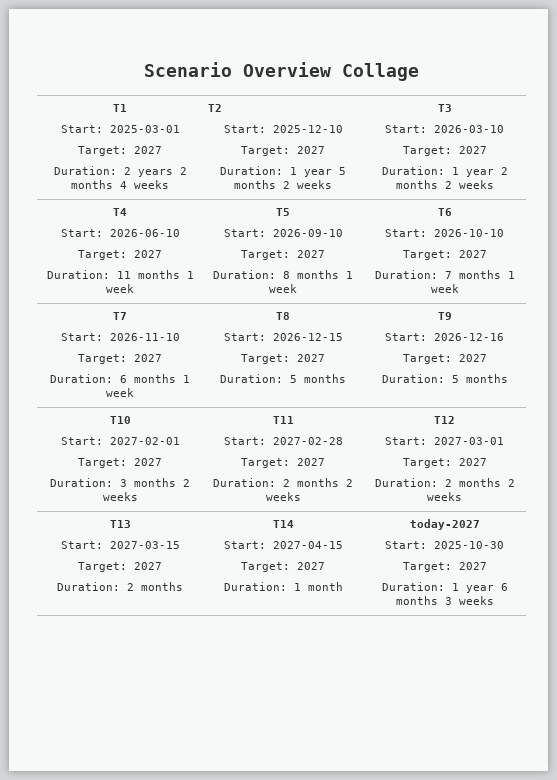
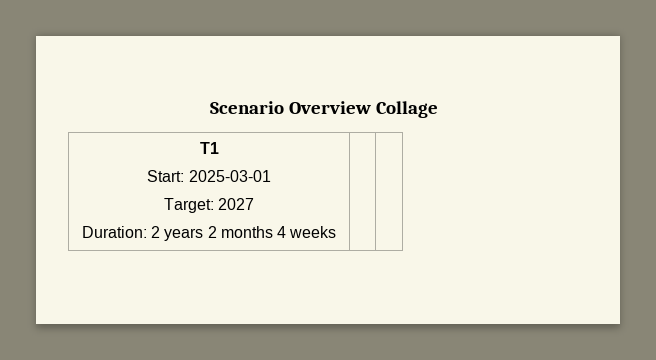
[208,104,223,112] [223,125,343,133] [241,146,325,156] [220,166,346,177] [234,180,332,189] [437,104,452,112] [385,125,504,133] [402,146,487,156] [381,166,508,177] [395,180,494,189] [113,208,127,216] [60,229,180,237] [78,250,162,260] [46,270,194,279] [106,284,134,293] [276,208,290,216] [223,229,343,237] [241,250,325,260] [213,270,353,279] [269,284,297,293] [437,208,452,216] [385,229,504,237] [402,250,487,260] [374,270,515,279] [430,284,459,293] [113,312,127,320] [60,333,180,341] [78,354,162,364] [50,374,190,383] [106,388,134,397] [276,312,290,320] [223,333,343,341] [241,354,325,364] [220,374,346,383] [437,312,452,320] [385,333,504,341] [402,354,487,364] [381,374,508,383] [109,416,131,424] [60,437,180,445] [78,458,162,468] [50,478,190,487] [102,492,138,501] [272,416,294,424] [223,437,343,445] [241,458,325,468] [213,478,353,487] [265,492,301,501] [434,416,455,424] [385,437,504,445] [402,458,487,468] [374,478,515,487] [427,492,462,501] [109,520,131,528] [60,541,180,549] [78,562,162,572] [57,582,183,591] [272,520,294,528] [223,541,343,549] [241,562,325,572] [223,582,343,591] [409,519,480,530] [385,541,504,549] [402,562,487,572] [381,582,508,593] [395,596,494,605] T2 // Start: 2025-12-10 // Target: 2027 // Duration: 1 year 5 months 2 weeks | T3 // Start: 2026-03-10 // Target: 2027 // Duration: 1 year 2 months 2 weeks // T4 // Start: 2026-06-10 // Target: 2027 // Duration: 11 months 1 week | T5 // Start: 2026-09-10 // Target: 2027 // Duration: 8 months 1 week | T6 // Start: 2026-10-10 // Target: 2027 // Duration: 7 months 1 week // T7 // Start: 2026-11-10 // Target: 2027 // Duration: 6 months 1 week | T8 // Start: 2026-12-15 // Target: 2027 // Duration: 5 months | T9 // Start: 2026-12-16 // Target: 2027 // Duration: 5 months // T10 // Start: 2027-02-01 // Target: 2027 // Duration: 3 months 2 weeks | T11 // Start: 2027-02-28 // Target: 2027 // Duration: 2 months 2 weeks | T12 // Start: 2027-03-01 // Target: 2027 // Duration: 2 months 2 weeks // T13 // Start: 2027-03-15 // Target: 2027 // Duration: 2 months | T14 // Start: 2027-04-15 // Target: 2027 // Duration: 1 month | today-2027 // Start: 2025-10-30 // Target: 2027 // Duration: 1 year 6 months 3 weeks -> (337, 232) |

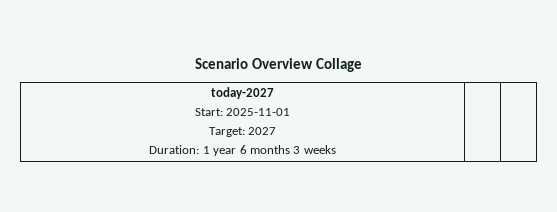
[199,142,219,154] T1 -> [211,87,274,99] today-2027
[188,170,271,182] 2025-03-01 -> [226,108,291,116] 2025-11-01
[150,226,287,241] 2 years 2 months 4 -> [202,145,301,156] 1 year 6 months 3

